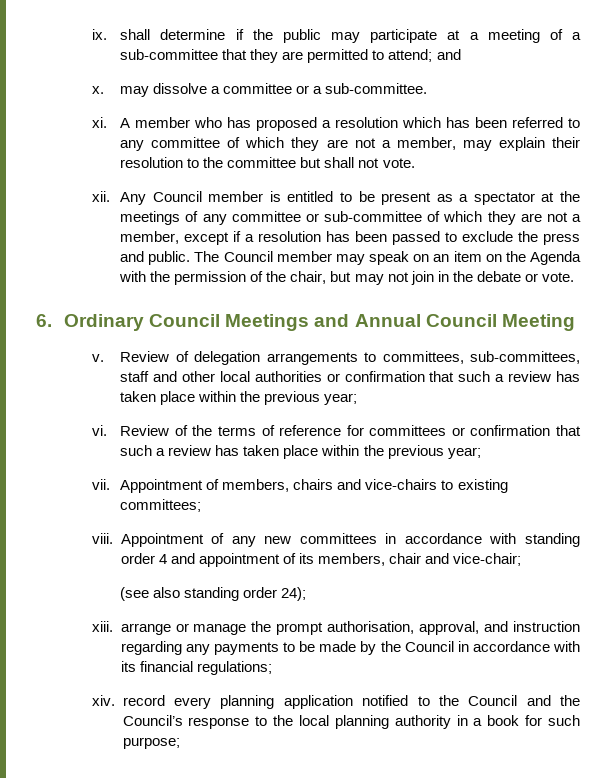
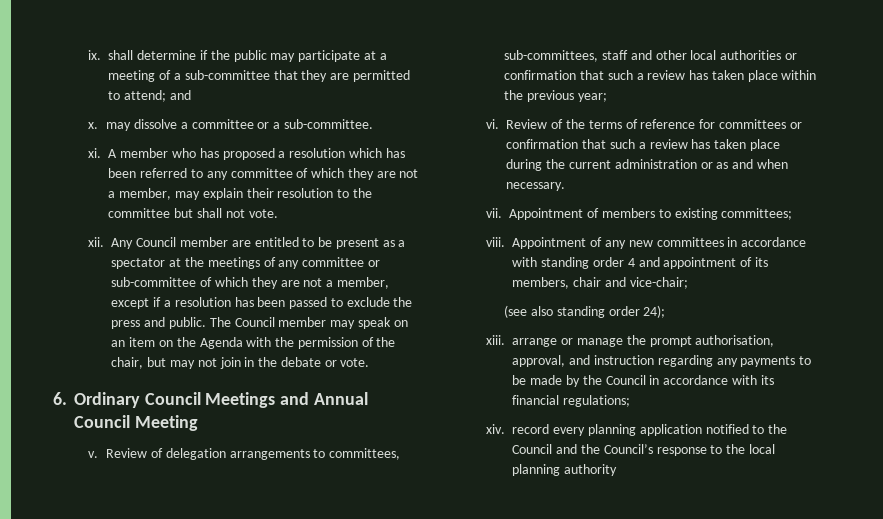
[269,191,281,202] is -> [231,240,251,247] are
[321,445,481,459] within the previous year; -> [506,159,788,171] [506,182,566,191] during the current administration or as and when necessary.
[222,479,438,492] members, chairs and vice-chairs -> [602,208,656,218] members
[456,715,580,726] [122,737,180,749] in a book for such purpose; -> (618, 470) none

